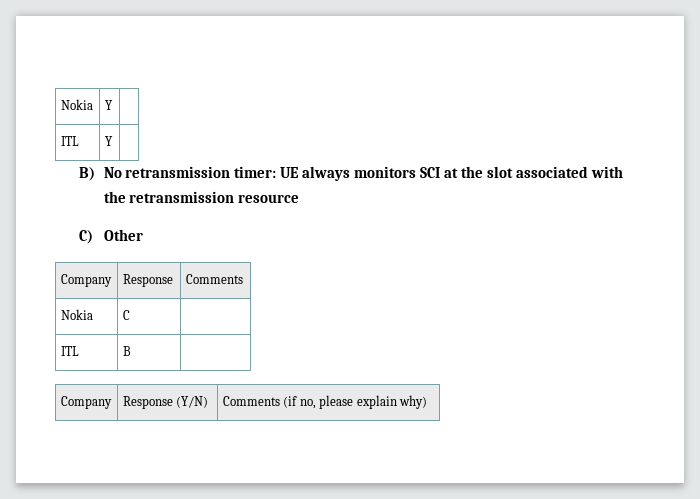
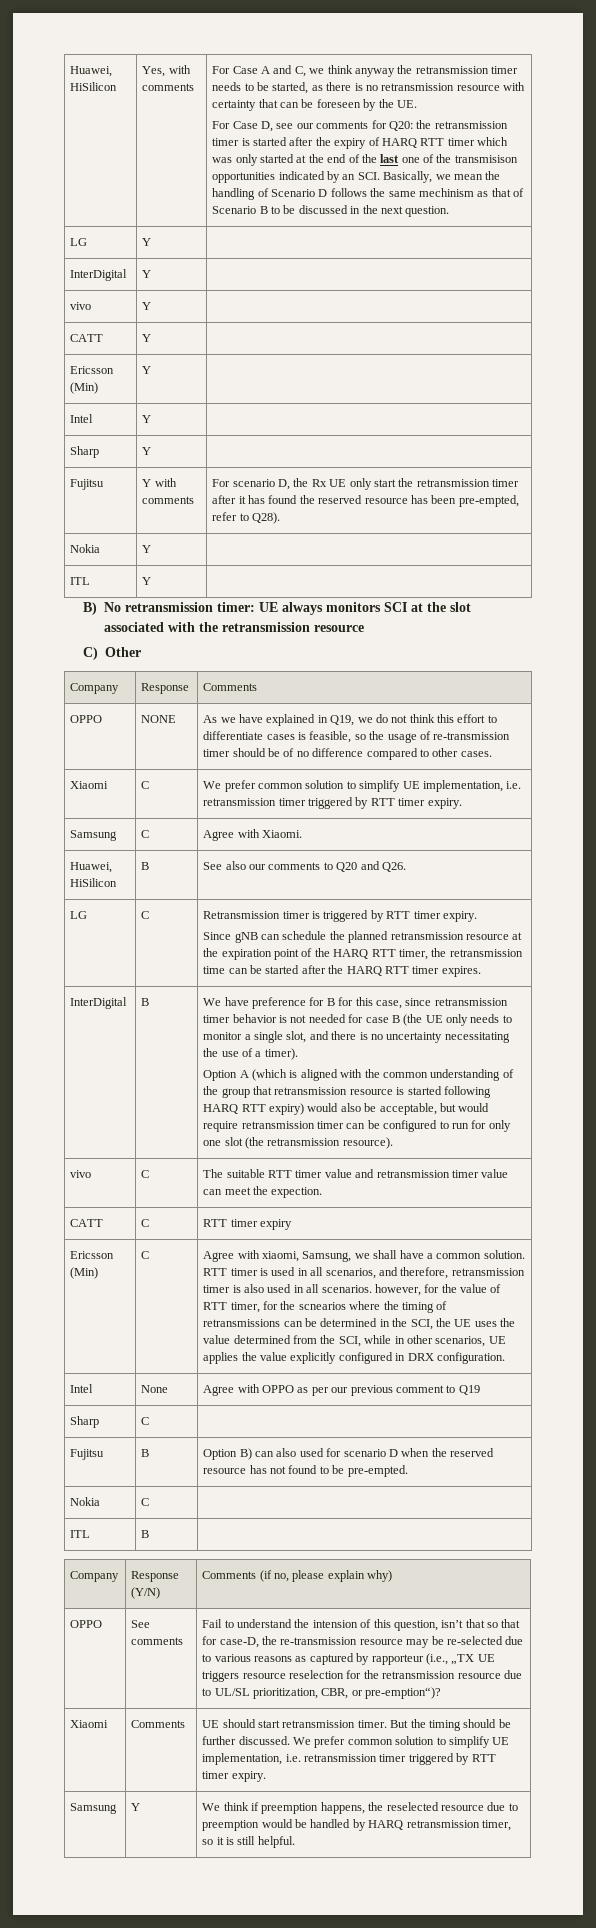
(60, 104) none -> [70,66,113,77] [70,82,118,91] [142,65,191,77] [142,83,195,91] [212,65,519,77] [212,82,526,94] [212,99,417,111] [212,120,508,132] [212,137,509,149] [212,154,518,166] [212,171,501,183] [212,188,525,200] [212,205,450,217] [70,238,88,246] [142,238,152,246] [70,269,128,281] [142,270,152,278] [70,302,92,310] [142,302,152,310] [70,334,104,342] [142,334,152,342] [70,366,115,374] [70,382,99,394] [142,366,152,374] [70,414,94,423] [142,415,152,423] [70,446,100,458] [142,447,152,455] [70,479,105,490] [142,478,177,487] [142,496,195,504] [212,478,520,490] [212,495,519,507] [212,512,281,524] Huawei, HiSilicon | Yes, with comments | For Case A and C, we think anyway the retransmission timer needs to be started, as there is no retransmission resource with certainty that can be foreseen by the UE. // For Case D, see our comments for Q20: the retransmission timer is started after the expiry of HARQ RTT timer which was only started at the end of the last one of the transmisison opportunities indicated by an SCI. Basically, we mean the handling of Scenario D follows the same mechinism as that of Scenario B to be discussed in the next question. // LG | Y | // InterDigital | Y | // vivo | Y | // CATT | Y | // Ericsson (Min) | Y | // Intel | Y | // Sharp | Y | // Fujitsu | Y with comments | For scenario D, the Rx UE only start the retransmission timer after it has found the reserved resource has been pre-empted, refer to Q28). //
(243, 279) none -> [70,715,103,723] [141,715,177,723] [203,714,497,726] [203,731,511,743] [203,748,492,760] [70,781,109,789] [141,781,150,789] [203,780,522,792] [203,797,462,809] [70,830,118,841] [141,830,150,838] [203,829,303,841] [70,862,113,873] [70,878,118,887] [141,862,150,870] [203,861,406,872] [70,911,88,919] [141,911,150,919] [203,910,477,922] [203,931,523,943] [203,948,523,960] [203,965,481,977] [70,997,128,1009] [141,998,150,1006] [203,997,508,1009] [203,1014,512,1026] [203,1031,510,1043] [203,1048,298,1060] [203,1069,514,1081] [203,1086,491,1098] [203,1103,490,1115] [203,1120,511,1132] [203,1137,393,1149] [70,1170,92,1178] [141,1170,150,1178] [203,1169,509,1178] [203,1186,323,1198] [70,1219,104,1227] [141,1219,150,1227] [203,1219,293,1230] [70,1251,115,1259] [70,1267,99,1279] [141,1251,150,1259] [203,1250,525,1262] [203,1267,525,1279] [203,1284,502,1296] [203,1301,448,1313] [203,1318,516,1330] [203,1335,506,1347] [203,1352,505,1364] [70,1384,94,1393] [141,1385,169,1393] [203,1384,480,1396] [70,1416,100,1428] [141,1417,150,1425] [70,1449,105,1460] [141,1449,150,1457] [203,1448,495,1460] [203,1465,408,1477] // OPPO | NONE | As we have explained in Q19, we do not think this effort to differentiate cases is feasible, so the usage of re-transmission timer should be of no difference compared to other cases. // Xiaomi | C | We prefer common solution to simplify UE implementation, i.e. retransmission timer triggered by RTT timer expiry. // Samsung | C | Agree with Xiaomi. // Huawei, HiSilicon | B | See also our comments to Q20 and Q26. // LG | C | Retransmission timer is triggered by RTT timer expiry. // Since gNB can schedule the planned retransmission resource at the expiration point of the HARQ RTT timer, the retransmission time can be started after the HARQ RTT timer expires. // InterDigital | B | We have preference for B for this case, since retransmission timer behavior is not needed for case B (the UE only needs to monitor a single slot, and there is no uncertainty necessitating the use of a timer). // Option A (which is aligned with the common understanding of the group that retransmission resource is started following HARQ RTT expiry) would also be acceptable, but would require retransmission timer can be configured to run for only one slot (the retransmission resource). // vivo | C | The suitable RTT timer value and retransmission timer value can meet the expection. // CATT | C | RTT timer expiry // Ericsson (Min) | C | Agree with xiaomi, Samsung, we shall have a common solution. RTT timer is used in all scenarios, and therefore, retransmission timer is also used in all scenarios. however, for the value of RTT timer, for the scnearios where the timing of retransmissions can be determined in the SCI, the UE uses the value determined from the SCI, while in other scenarios, UE applies the value explicitly configured in DRX configuration. // Intel | None | Agree with OPPO as per our previous comment to Q19 // Sharp | C | // Fujitsu | B | Option B) can also used for scenario D when the reserved resource has not found to be pre-empted.
(428, 402) none -> [70,1620,103,1628] [131,1620,151,1628] [131,1637,184,1645] [202,1619,521,1631] [202,1636,524,1648] [202,1653,495,1665] [202,1670,522,1682] [202,1687,442,1699] [70,1720,109,1728] [131,1720,186,1728] [202,1719,511,1731] [202,1736,510,1748] [202,1753,496,1765] [202,1771,266,1782] [70,1803,118,1814] [131,1803,141,1811] [202,1802,518,1814] [202,1819,511,1831] [202,1836,295,1848] // OPPO | See comments | Fail to understand the intension of this question, isn’t that so that for case-D, the re-transmission resource may be re-selected due to various reasons as captured by rapporteur (i.e., „TX UE triggers resource reselection for the retransmission resource due to UL/SL prioritization, CBR, or pre-emption“)? // Xiaomi | Comments | UE should start retransmission timer. But the timing should be further discussed. We prefer common solution to simplify UE implementation, i.e. retransmission timer triggered by RTT timer expiry. // Samsung | Y | We think if preemption happens, the reselected resource due to preemption would be handled by HARQ retransmission timer, so it is still helpful.

